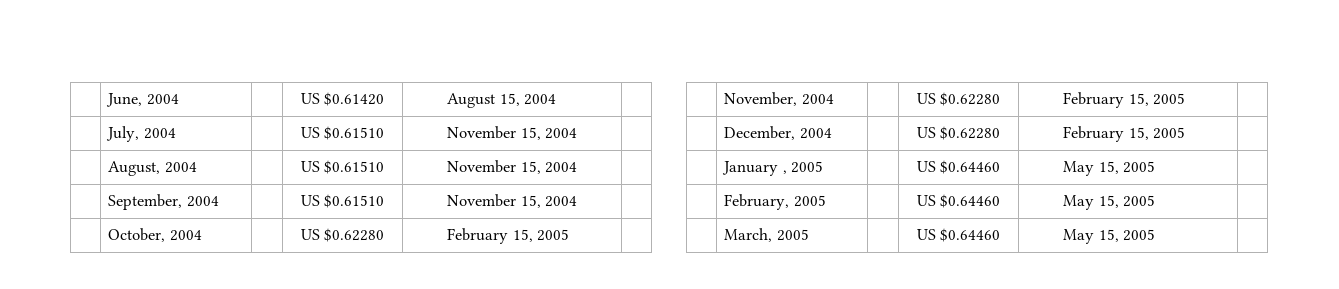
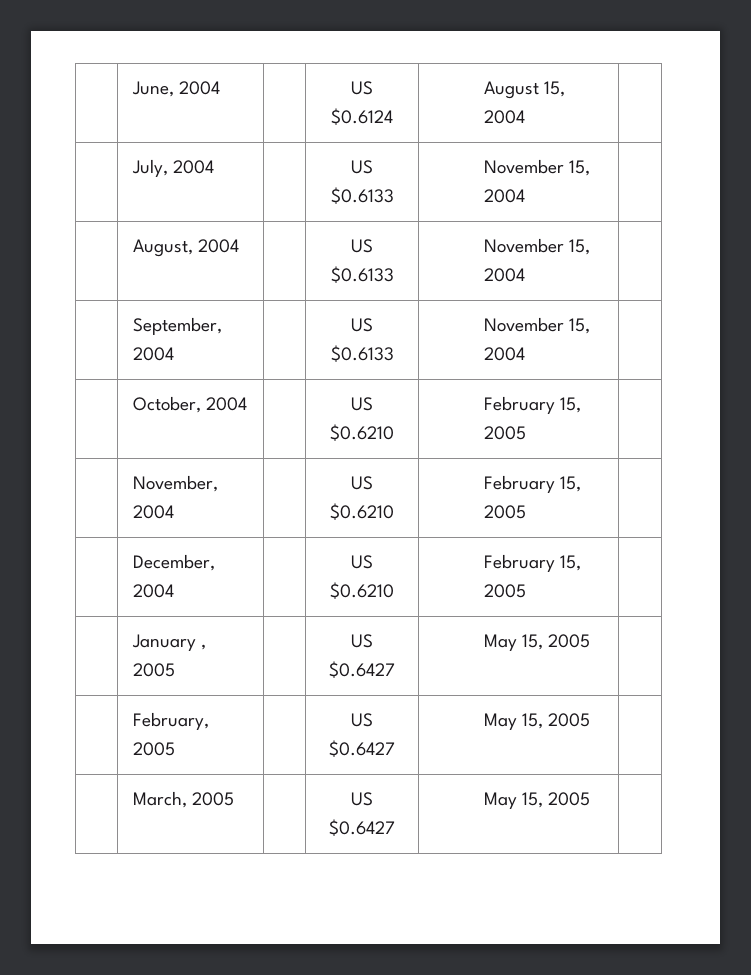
[324,92,385,106] $0.61420 -> [331,108,393,125] $0.6124
[324,126,385,140] $0.61510 -> [330,187,394,204] $0.6133
[324,160,385,174] $0.61510 -> [330,266,394,283] $0.6133
[324,194,385,208] $0.61510 -> [330,345,394,362] $0.6133
[324,228,385,242] $0.62280 -> [330,424,394,441] $0.6210
[940,92,1001,106] $0.62280 -> [330,503,394,520] $0.6210
[940,126,1001,140] $0.62280 -> [330,582,394,599] $0.6210
[940,160,1001,174] $0.64460 -> [329,661,395,678] $0.6427
[940,194,1001,208] $0.64460 -> [329,740,395,757] $0.6427
[940,228,1001,242] $0.64460 -> [329,819,395,836] $0.6427

